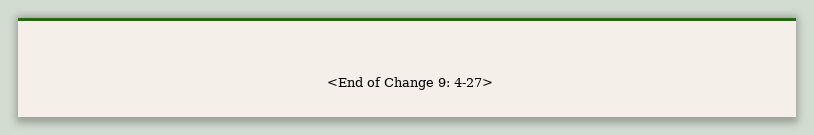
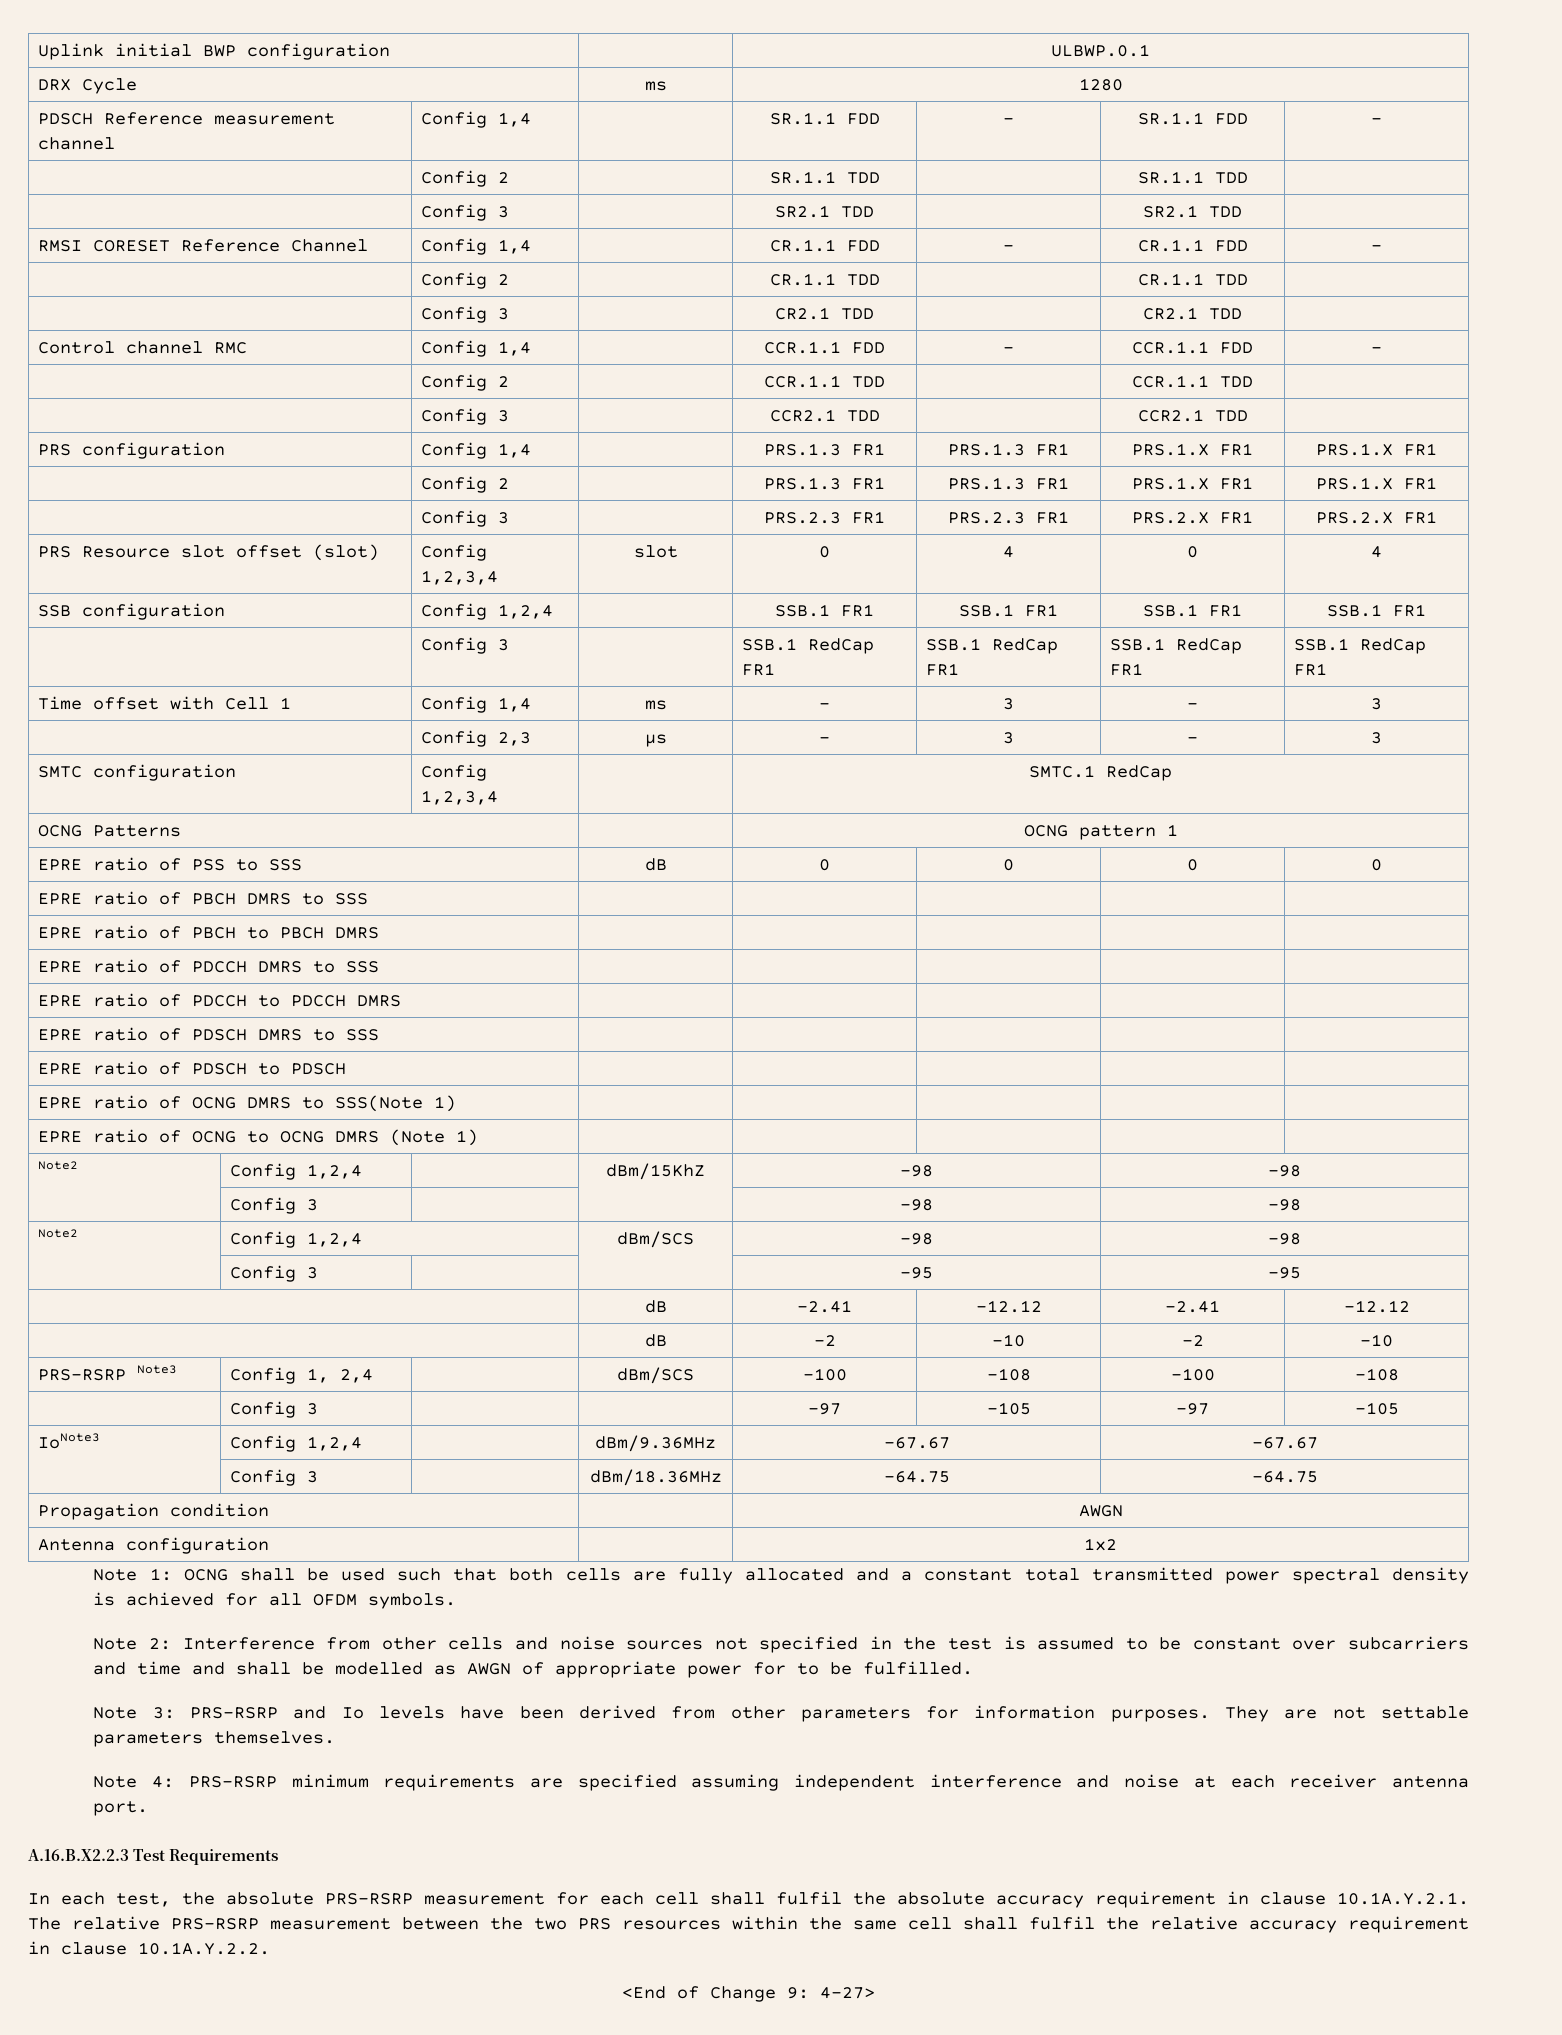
(326, 82) none -> [38,43,391,60] [1051,44,1150,57] [38,78,138,94] [644,81,667,91] [1078,78,1123,91] [38,112,336,125] [38,137,116,150] [421,111,532,128] [769,112,880,125] [1003,118,1014,124] [1137,112,1248,125] [1371,118,1382,124] [421,170,510,187] [769,171,880,184] [1137,171,1248,184] [421,204,510,221] [775,205,874,218] [1143,205,1242,218] [38,239,369,252] [421,238,532,255] [769,239,880,252] [1003,245,1014,251] [1137,239,1248,252] [1371,245,1382,251] [421,272,510,289] [769,273,880,286] [1137,273,1248,286] [421,306,510,323] [775,307,874,320] [1143,307,1242,320] [38,341,248,354] [421,340,532,357] [764,341,885,354] [1003,347,1014,353] [1132,341,1253,354] [1371,347,1382,353] [421,374,510,391] [764,375,885,388] [1132,375,1253,388] [421,408,510,425] [769,409,880,422] [1137,409,1248,422] [38,442,226,459] [421,442,532,459] [764,443,885,456] [948,443,1069,456] [1132,443,1253,456] [1316,443,1437,456] [421,476,510,493] [764,477,885,490] [948,477,1069,490] [1132,477,1253,490] [1316,477,1437,490] [421,510,510,527] [764,511,885,524] [948,511,1069,524] [1132,511,1253,524] [1316,511,1437,524] [38,544,380,561] [421,544,488,561] [421,570,499,585] [633,545,678,558] [819,546,830,558] [1003,546,1014,558] [1187,546,1198,558] [1371,546,1382,558] [38,603,226,620] [421,603,554,620] [775,604,874,617] [959,604,1058,617] [1143,604,1242,617] [1327,604,1426,617] [421,637,510,654] [742,638,875,654] [742,663,776,676] [926,638,1059,654] [926,663,960,676] [1110,638,1243,654] [1110,663,1144,676] [1294,638,1427,654] [1294,663,1328,676] [38,696,292,710] [421,696,532,713] [644,700,667,710] [819,703,830,709] [1003,698,1014,710] [1187,703,1198,709] [1371,698,1382,710] [421,730,532,747] [644,734,667,747] [819,737,830,743] [1003,732,1014,744] [1187,737,1198,743] [1371,732,1382,744] [38,764,237,781] [421,764,488,781] [421,790,499,805] [1029,765,1172,781] [38,825,182,837] [1023,824,1178,840] [38,857,303,871] [644,858,667,871] [819,859,830,871] [1003,859,1014,871] [1187,859,1198,871] [1371,859,1382,871] [38,891,369,905] [38,925,380,939] [38,959,380,973] [38,993,402,1007] [38,1027,380,1041] [38,1061,347,1075] [38,1095,457,1112] [38,1129,479,1146] [38,1161,79,1170] [230,1163,363,1180] [606,1163,705,1180] [900,1165,933,1177] [1268,1165,1301,1177] [230,1197,319,1214] [900,1199,933,1211] [1268,1199,1301,1211] [38,1229,79,1238] [230,1231,363,1248] [617,1231,694,1248] [900,1233,933,1245] [1268,1233,1301,1245] [230,1265,319,1282] [900,1267,933,1279] [1268,1267,1301,1279] [644,1300,667,1313] [797,1300,852,1313] [975,1300,1042,1313] [1165,1300,1220,1313] [1343,1300,1410,1313] [644,1334,667,1347] [813,1335,836,1346] [992,1334,1025,1347] [1181,1335,1204,1346] [1360,1334,1393,1347] [38,1365,178,1381] [230,1367,374,1384] [617,1367,694,1384] [802,1368,847,1381] [986,1368,1031,1381] [1170,1368,1215,1381] [1354,1368,1399,1381] [230,1401,319,1418] [808,1403,841,1415] [986,1402,1031,1415] [1176,1403,1209,1415] [1354,1402,1399,1415] [38,1433,101,1449] [230,1435,363,1452] [595,1435,716,1452] [883,1437,950,1449] [1251,1437,1318,1449] [230,1469,319,1486] [589,1469,722,1486] [883,1471,950,1483] [1251,1471,1318,1483] [38,1503,270,1520] [1078,1505,1123,1517] [38,1537,270,1554] [1084,1538,1117,1551] [93,1567,1469,1584] [93,1592,457,1609] [93,1636,1470,1653] [93,1661,974,1678] [93,1705,1470,1722] [93,1731,336,1747] [93,1774,1470,1791] [93,1801,149,1816] [28,1849,279,1865] [28,1891,1469,1908] [28,1916,1469,1933] [28,1941,270,1955] Uplink initial BWP configuration | | ULBWP.0.1 // DRX Cycle | ms | 1280 // PDSCH Reference measurement channel | Config 1,4 | | SR.1.1 FDD | - | SR.1.1 FDD | - // | Config 2 | | SR.1.1 TDD | | SR.1.1 TDD | // | Config 3 | | SR2.1 TDD | | SR2.1 TDD | // RMSI CORESET Reference Channel | Config 1,4 | | CR.1.1 FDD | - | CR.1.1 FDD | - // | Config 2 | | CR.1.1 TDD | | CR.1.1 TDD | // | Config 3 | | CR2.1 TDD | | CR2.1 TDD | // Control channel RMC | Config 1,4 | | CCR.1.1 FDD | - | CCR.1.1 FDD | - // | Config 2 | | CCR.1.1 TDD | | CCR.1.1 TDD | // | Config 3 | | CCR2.1 TDD | | CCR2.1 TDD | // PRS configuration | Config 1,4 | | PRS.1.3 FR1 | PRS.1.3 FR1 | PRS.1.X FR1 | PRS.1.X FR1 // | Config 2 | | PRS.1.3 FR1 | PRS.1.3 FR1 | PRS.1.X FR1 | PRS.1.X FR1 // | Config 3 | | PRS.2.3 FR1 | PRS.2.3 FR1 | PRS.2.X FR1 | PRS.2.X FR1 // PRS Resource slot offset (slot) | Config 1,2,3,4 | slot | 0 | 4 | 0 | 4 // SSB configuration | Config 1,2,4 | | SSB.1 FR1 | SSB.1 FR1 | SSB.1 FR1 | SSB.1 FR1 // | Config 3 | | SSB.1 RedCap FR1 | SSB.1 RedCap FR1 | SSB.1 RedCap FR1 | SSB.1 RedCap FR1 // Time offset with Cell 1 | Config 1,4 | ms | - | 3 | - | 3 // | Config 2,3 | μs | - | 3 | - | 3 // SMTC configuration | Config 1,2,3,4 | | SMTC.1 RedCap // OCNG Patterns | | OCNG pattern 1 // EPRE ratio of PSS to SSS | dB | 0 | 0 | 0 | 0 // EPRE ratio of PBCH DMRS to SSS | | | | | // EPRE ratio of PBCH to PBCH DMRS | | | | | // EPRE ratio of PDCCH DMRS to SSS | | | | | // EPRE ratio of PDCCH to PDCCH DMRS | | | | | // EPRE ratio of PDSCH DMRS to SSS | | | | | // EPRE ratio of PDSCH to PDSCH | | | | | // EPRE ratio of OCNG DMRS to SSS(Note 1) | | | | | // EPRE ratio of OCNG to OCNG DMRS (Note 1) | | | | | // Note2 | Config 1,2,4 | | dBm/15KhZ | -98 | -98 // | Config 3 | | | -98 | -98 // Note2 | Config 1,2,4 | dBm/SCS | -98 | -98 // | Config 3 | | | -95 | -95 // | dB | -2.41 | -12.12 | -2.41 | -12.12 // | dB | -2 | -10 | -2 | -10 // PRS-RSRP Note3 | Config 1, 2,4 | | dBm/SCS | -100 | -108 | -100 | -108 // | Config 3 | | | -97 | -105 | -97 | -105 // IoNote3 | Config 1,2,4 | | dBm/9.36MHz | -67.67 | -67.67 // | Config 3 | | dBm/18.36MHz | -64.75 | -64.75 // Propagation condition | | AWGN // Antenna configuration | | 1x2 // Note 1: OCNG shall be used such that both cells are fully allocated and a constant total transmitted power spectral density is achieved for all OFDM symbols. // Note 2: Interference from other cells and noise sources not specified in the test is assumed to be constant over subcarriers and time and shall be modelled as AWGN of appropriate power for to be fulfilled. // Note 3: PRS-RSRP and Io levels have been derived from other parameters for information purposes. They are not settable parameters themselves. // Note 4: PRS-RSRP minimum requirements are specified assuming independent interference and noise at each receiver antenna port. // A.16.B.X2.2.3 Test Requirements // In each test, the absolute PRS-RSRP measurement for each cell shall fulfil the absolute accuracy requirement in clause 10.1A.Y.2.1. The relative PRS-RSRP measurement between the two PRS resources within the same cell shall fulfil the relative accuracy requirement in clause 10.1A.Y.2.2. //

